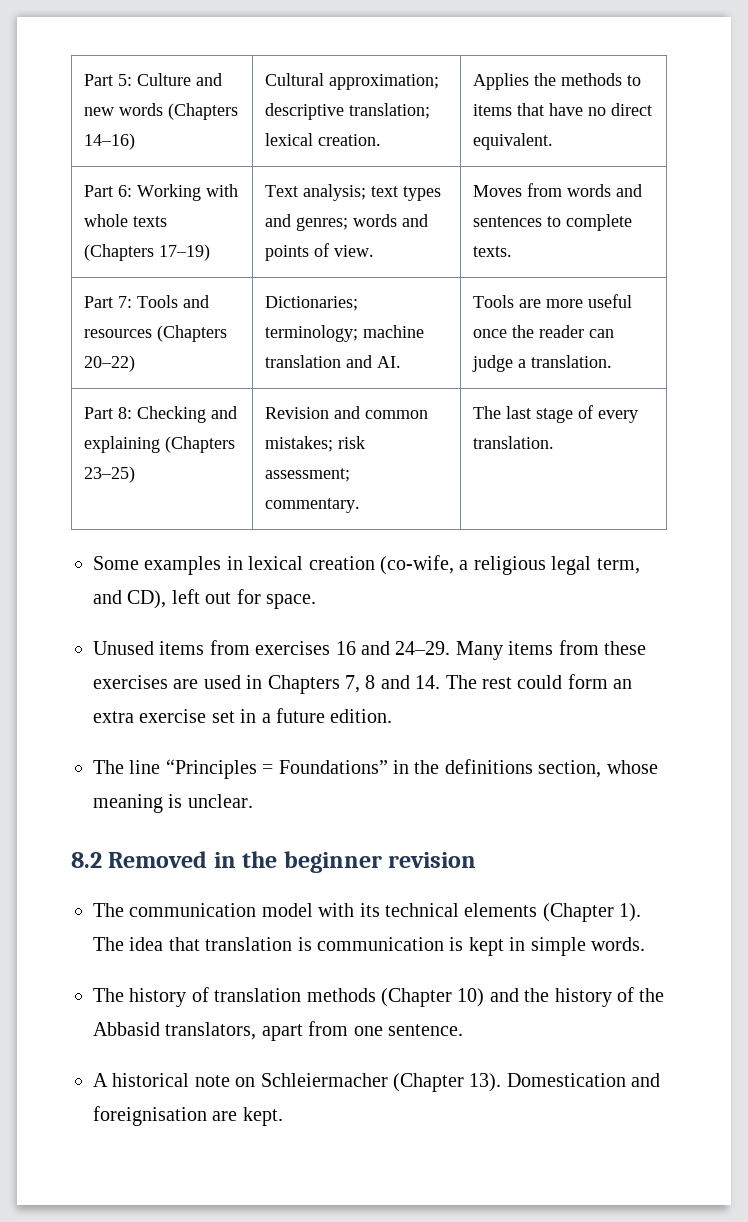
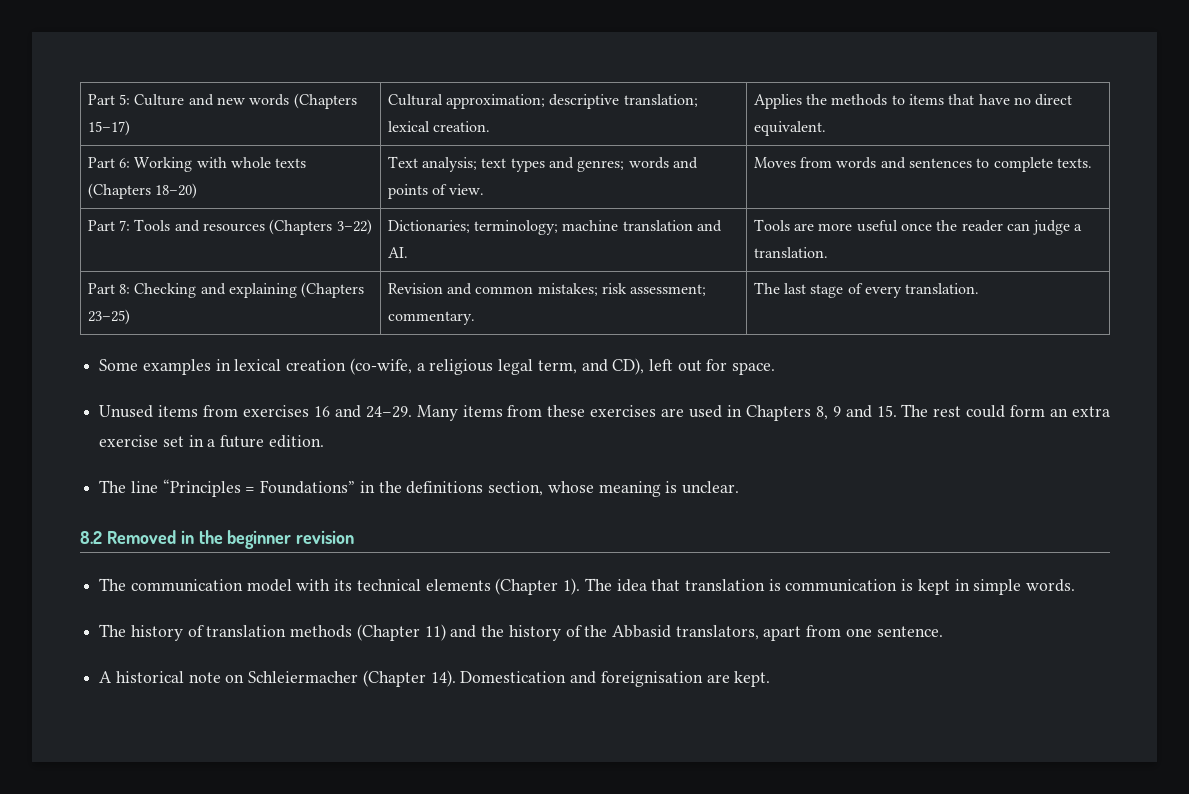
[83,133,135,150] 14–16) -> [87,120,130,136] 15–17)
[158,244,210,261] 17–19) -> [154,183,197,199] 18–20)
[83,355,135,372] 20–22) -> [336,219,372,235] 3–22)
[345,675,441,693] 7, 8 and 14. -> [815,405,897,420] 8, 9 and 15.
[457,988,485,1007] 10) -> [424,624,446,641] 11)
[469,1073,502,1092] 13). -> [430,670,456,687] 14).

